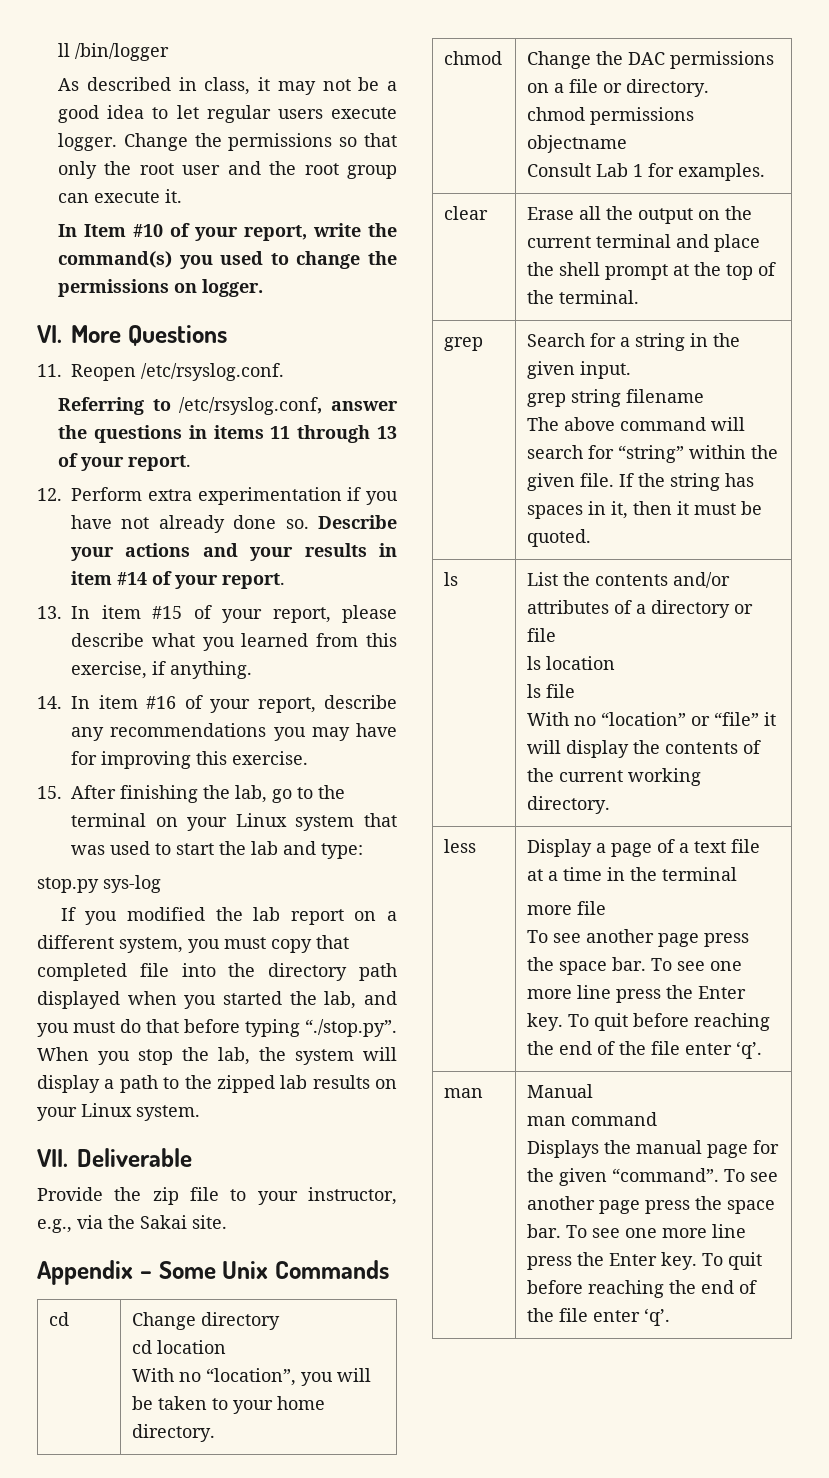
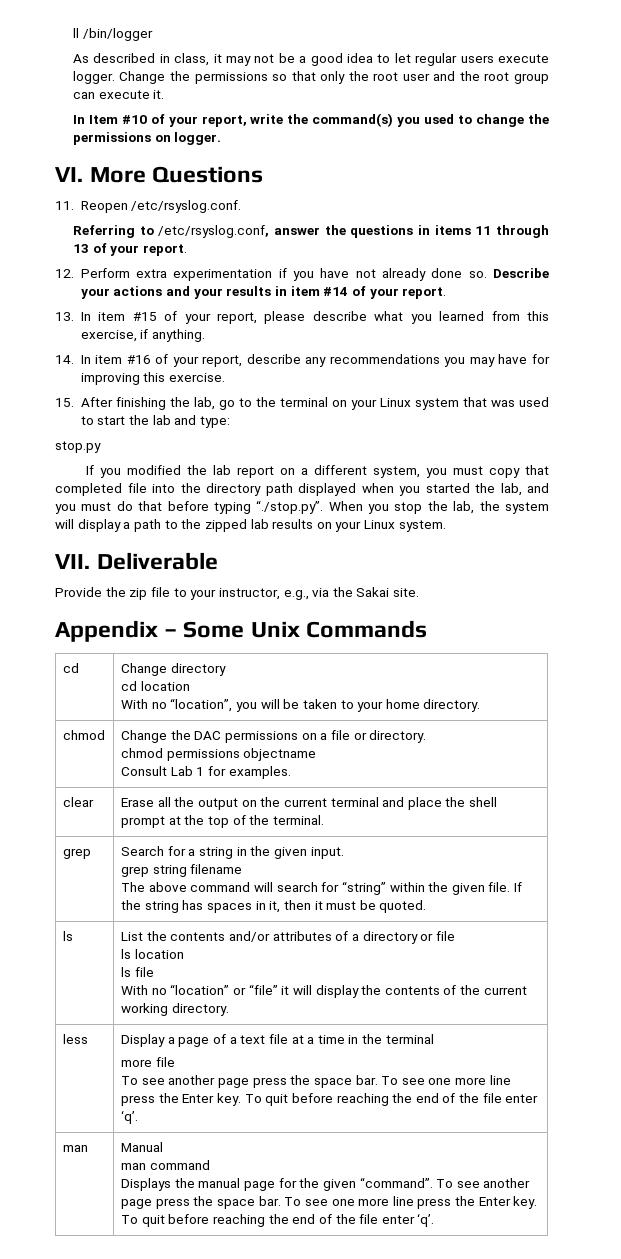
[103,875,161,893] sys-log -> (101, 447) none

